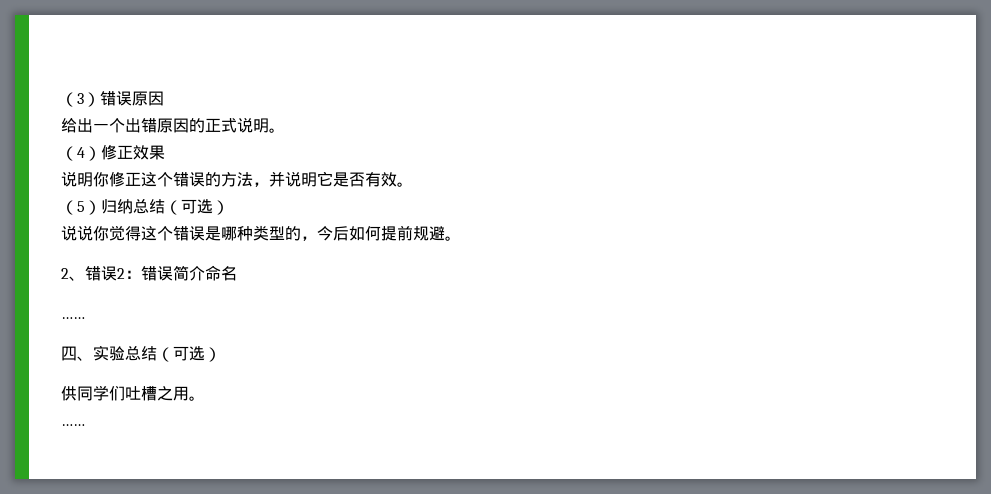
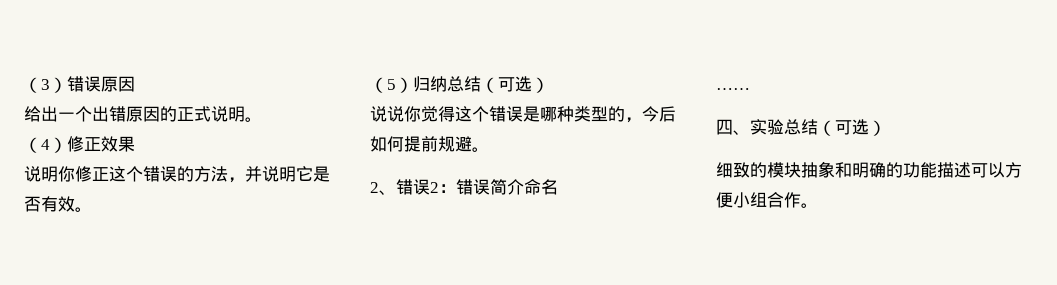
[61,385,205,401] [61,424,85,426] 供同学们吐槽之用。 // …… -> [716,161,1022,178] [716,192,818,208] 细致的模块抽象和明确的功能描述可以方便小组合作。

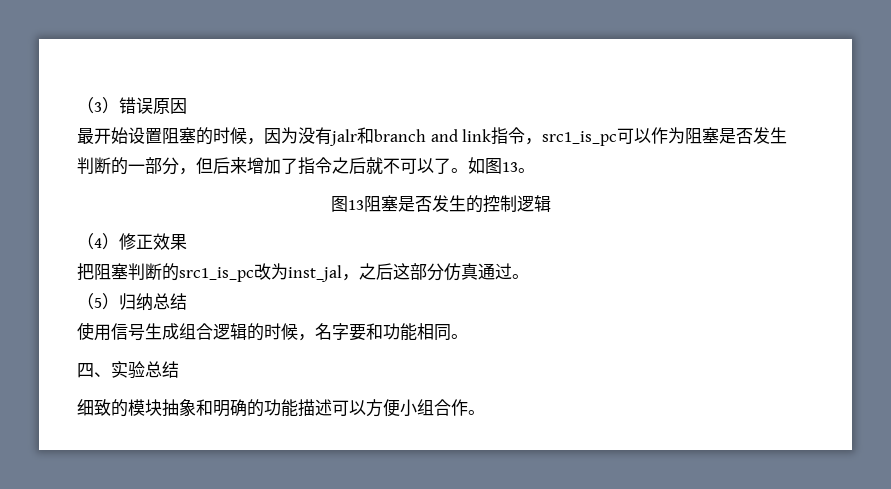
[24,106,262,122] [24,136,135,153] [24,166,330,183] [24,196,75,212] 给出一个出错原因的正式说明。 // （4）修正效果 // 说明你修正这个错误的方法，并说明它是否有效 -> [77,127,788,146] [77,157,535,175] [330,195,551,213] [77,233,187,250] [77,263,512,282] 最开始设置阻塞的时候，因为没有jalr和branch and link指令，src1_is_pc可以作为阻塞是否发生判断的一部分，但后来增加了指令之后就不可以了。如图13。 // 图13阻塞是否发生的控制逻辑 // （4）修正效果 // 把阻塞判断的src1_is_pc改为inst_jal，之后这部分仿真通过
[481,76,549,93] [370,106,676,123] [370,136,489,152] [370,179,558,195] [716,88,750,90] （可选） // 说说你觉得这个错误是哪种类型的，今后如何提前规避。 // 2、错误2：错误简介命名 // …… -> [77,322,468,341] // 使用信号生成组合逻辑的时候，名字要和功能相同。
[818,119,886,136] （可选） -> (179, 369) none

